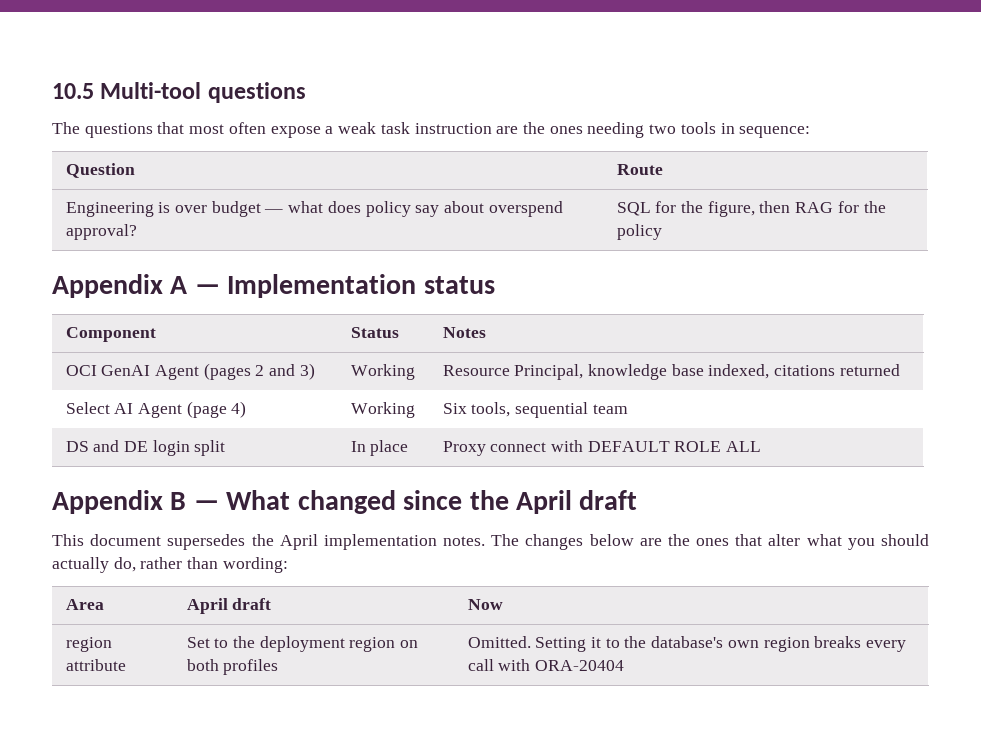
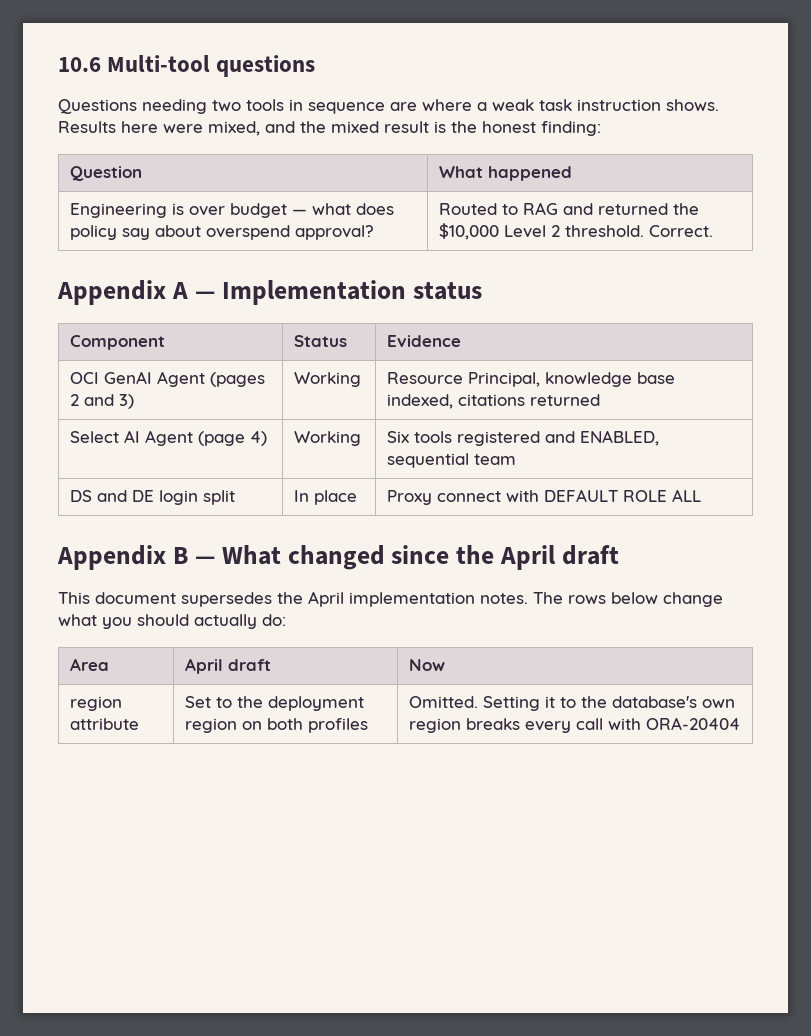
[52,83,94,99] 10.5 -> [58,57,101,72] 10.6
[52,122,811,138] The questions that most often expose a weak task instruction are the ones needing two tools in sequence: -> [58,99,719,114] [58,121,601,136] Questions needing two tools in sequence are where a weak task instruction shows. Results here were mixed, and the mixed result is the honest finding:
[616,164,663,175] Route -> [439,166,573,181] What happened
[616,201,886,217] [616,224,662,240] SQL for the figure, then RAG for the policy -> [439,202,700,215] [439,223,714,240] Routed to RAG and returned the $10,000 Level 2 threshold. Correct.
[442,327,486,338] Notes -> [387,335,462,347] Evidence
[471,402,511,417] tools, -> [414,430,660,446] tools registered and ENABLED,
[525,534,929,550] [52,557,288,573] changes below are the ones that alter what you should actually do, rather than wording: -> [568,592,723,607] [58,614,286,629] rows below change what you should actually do:

